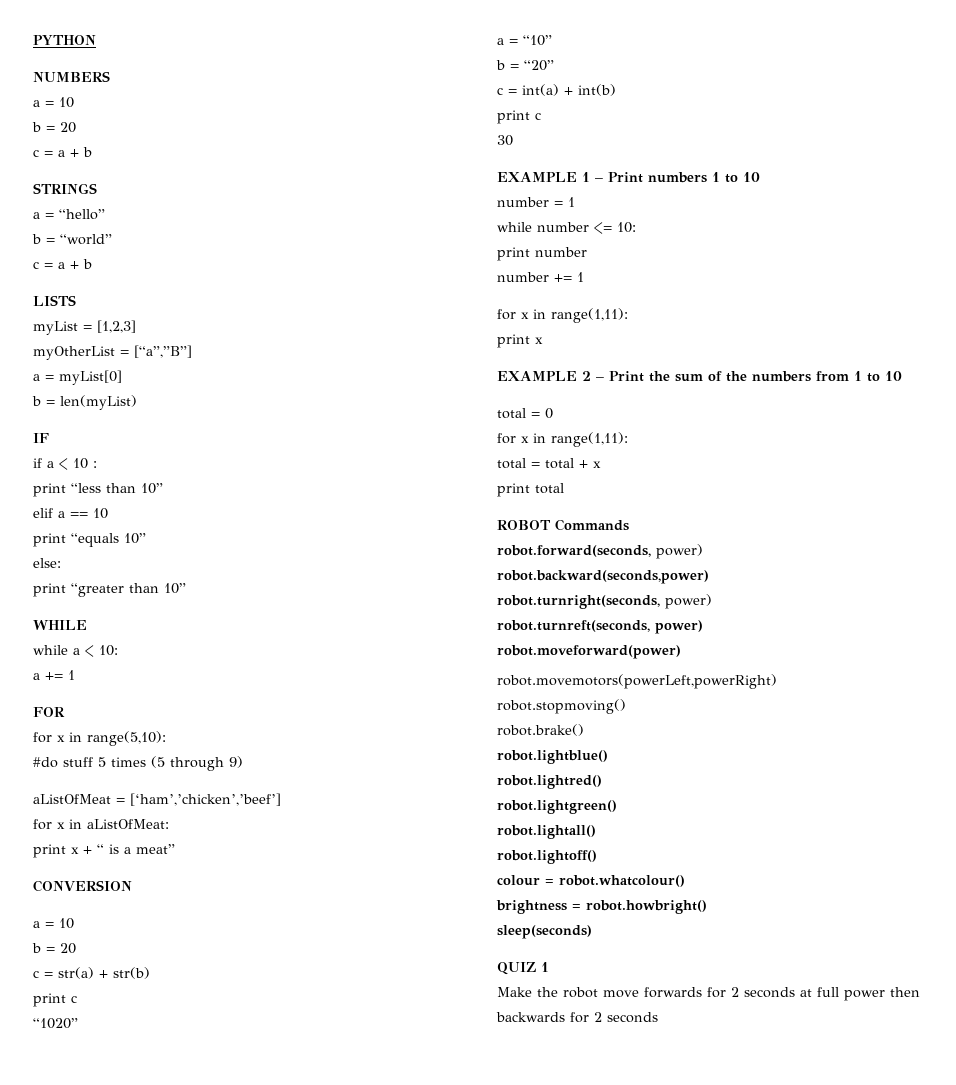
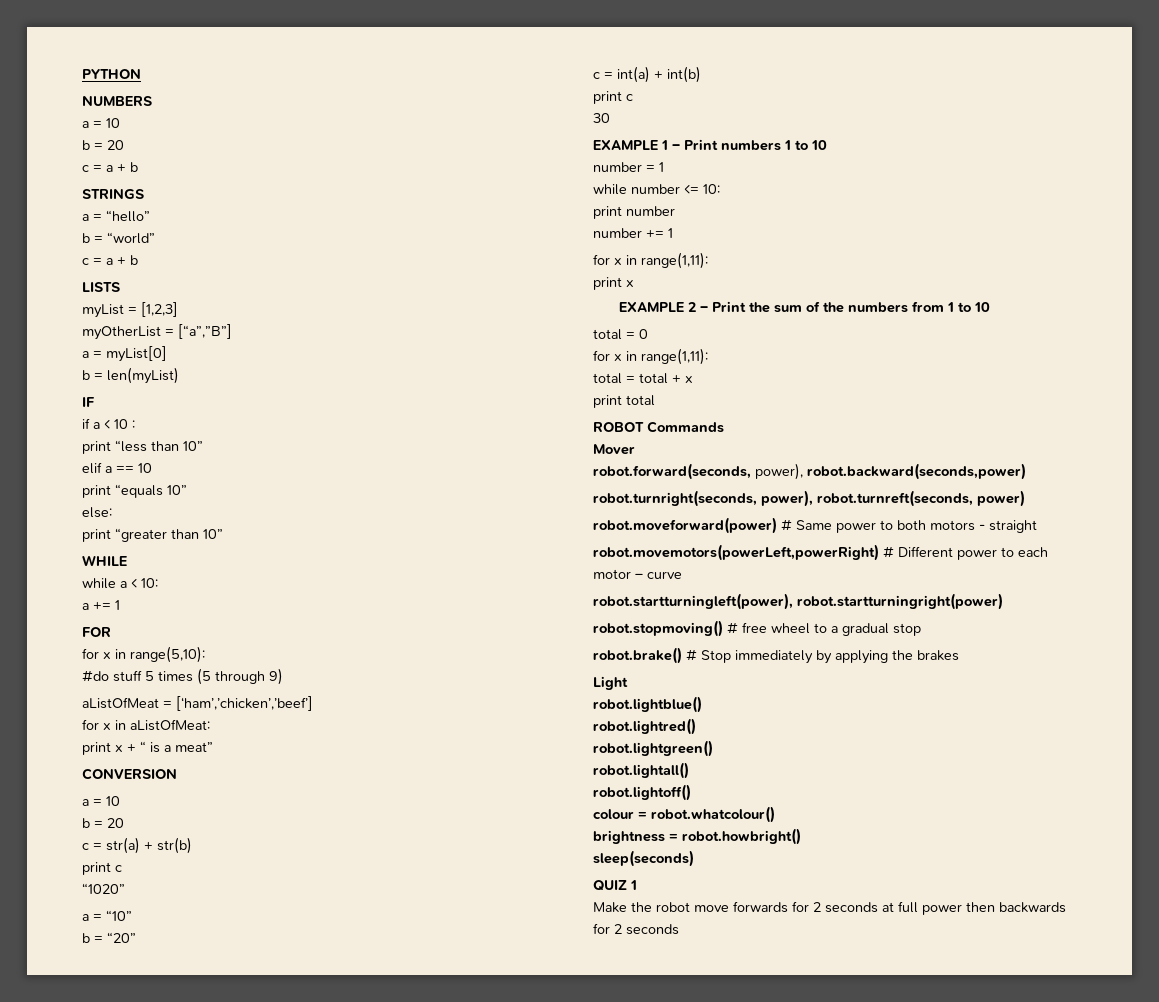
(629, 525) none -> [593,444,635,455] // Mover
[656,544,703,559] power) // -> [755,463,803,480] power),
[665,594,712,609] power) // -> [761,490,813,507] power),
[497,674,777,689] [497,699,626,714] [497,724,584,736] // robot.movemotors(powerLeft,powerRight) // robot.stopmoving() // robot.brake() -> [781,519,1037,533] [593,544,1048,561] [593,569,682,579] [593,593,1003,610] [593,620,921,637] [593,647,959,664] [593,676,628,690] # Same power to both motors - straight // robot.movemotors(powerLeft,powerRight) # Different power to each motor – curve // robot.startturningleft(power), robot.startturningright(power) // robot.stopmoving() # free wheel to a gradual stop // robot.brake() # Stop immediately by applying the brakes // Light

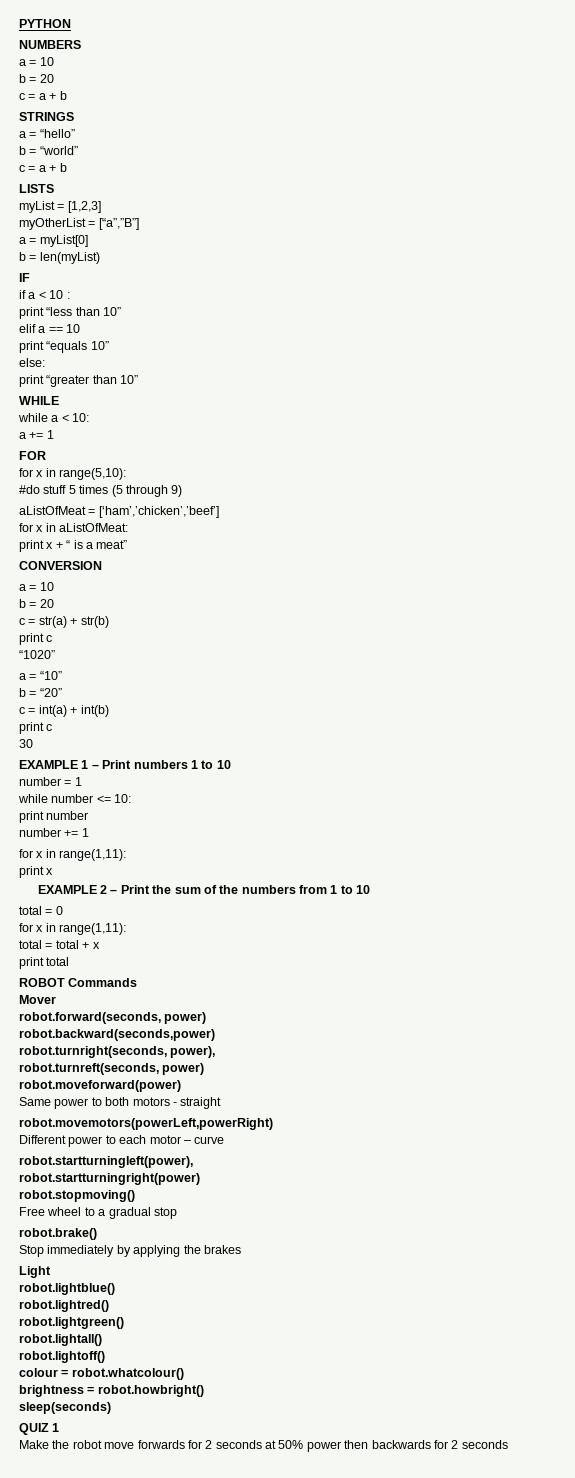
[755,463,803,480] power), -> [164,1012,207,1024] power) //
(813, 498) none -> (216, 1052) //
[781,519,792,531] # -> (181, 1086) //
[883,546,894,558] # -> (273, 1124) //
(793, 601) none -> (193, 1162) //
[727,622,767,634] # free -> [19,1207,45,1216] // Free
[686,649,697,661] # -> (97, 1234) //
[898,901,918,913] full -> [278,1440,304,1449] 50%

